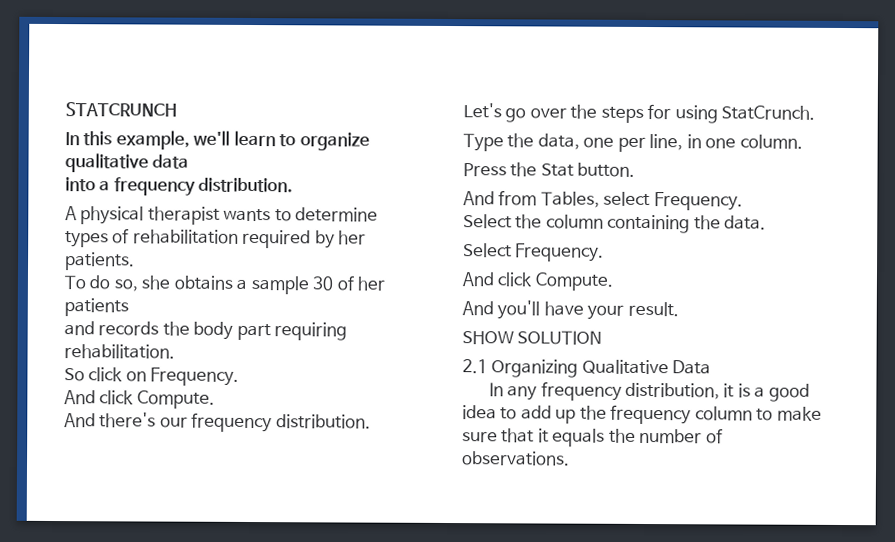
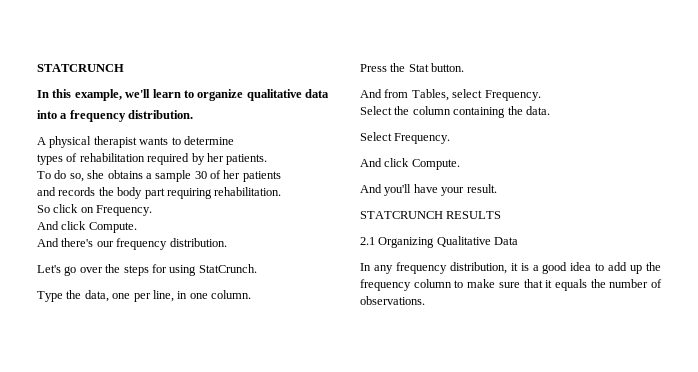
[462,330,603,345] SHOW SOLUTION -> [360,211,502,219] STATCRUNCH RESULTS

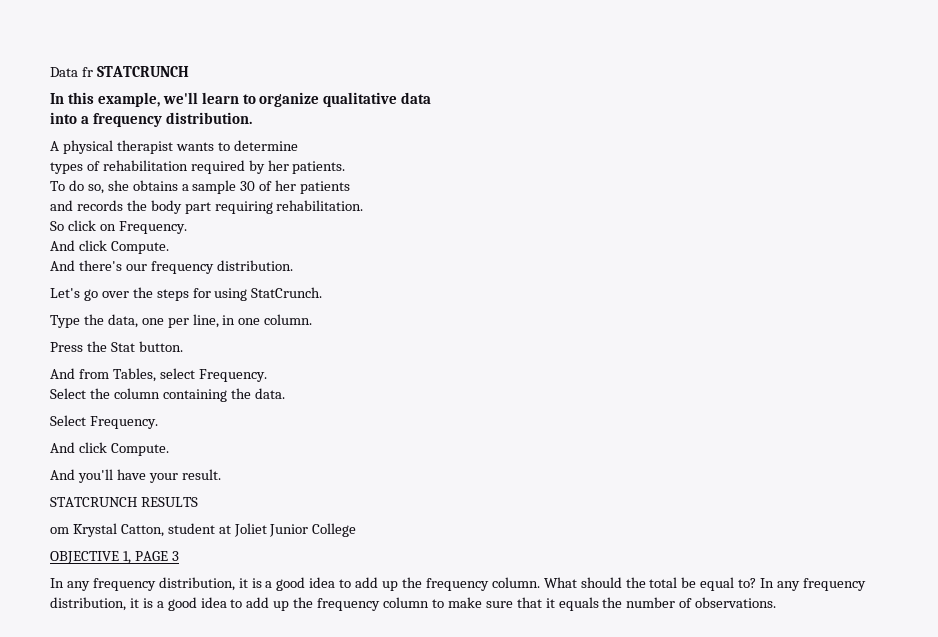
(37, 68) none -> [50,67,93,77] Data fr
[360,236,519,248] 2.1 Organizing Qualitative Data // -> [50,523,357,537] [50,551,179,564] [50,577,757,591] om Krystal Catton, student at Joliet Junior College // OBJECTIVE 1, PAGE 3 // In any frequency distribution, it is a good idea to add up the frequency column. What should the total be equal to?

